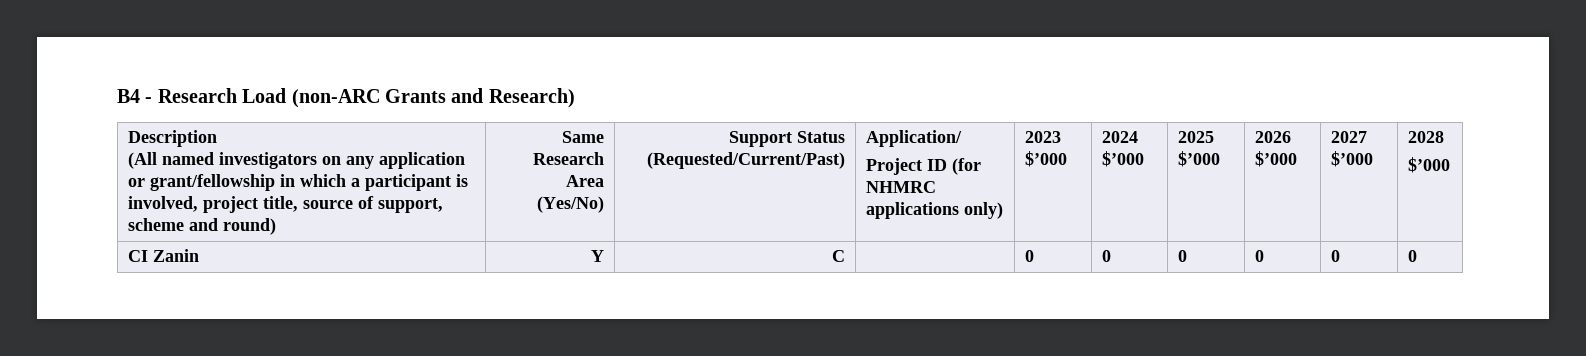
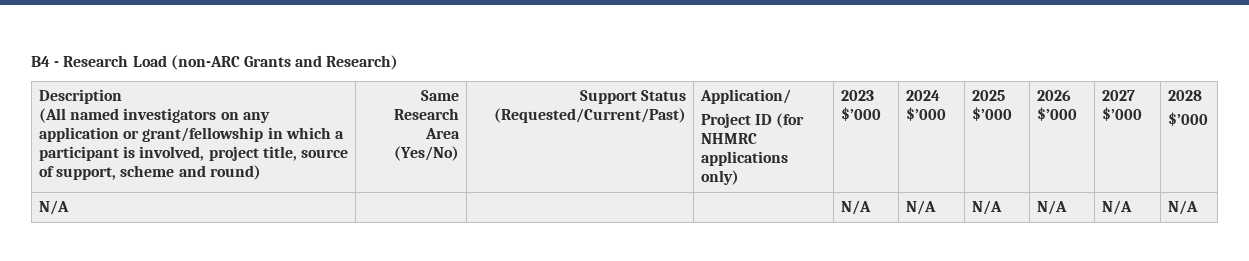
[127,249,199,262] [591,250,605,262] [832,250,846,262] [1024,250,1034,262] [1101,250,1111,262] [1177,250,1187,262] [1254,250,1264,262] [1330,250,1340,262] [1407,250,1417,262] CI Zanin | Y | C | | 0 | 0 | 0 | 0 | 0 | 0 -> [38,200,69,215] [840,200,871,215] [905,200,936,215] [971,200,1002,215] [1036,200,1067,215] [1101,200,1132,215] [1167,200,1198,215] N/A | | | | N/A | N/A | N/A | N/A | N/A | N/A

